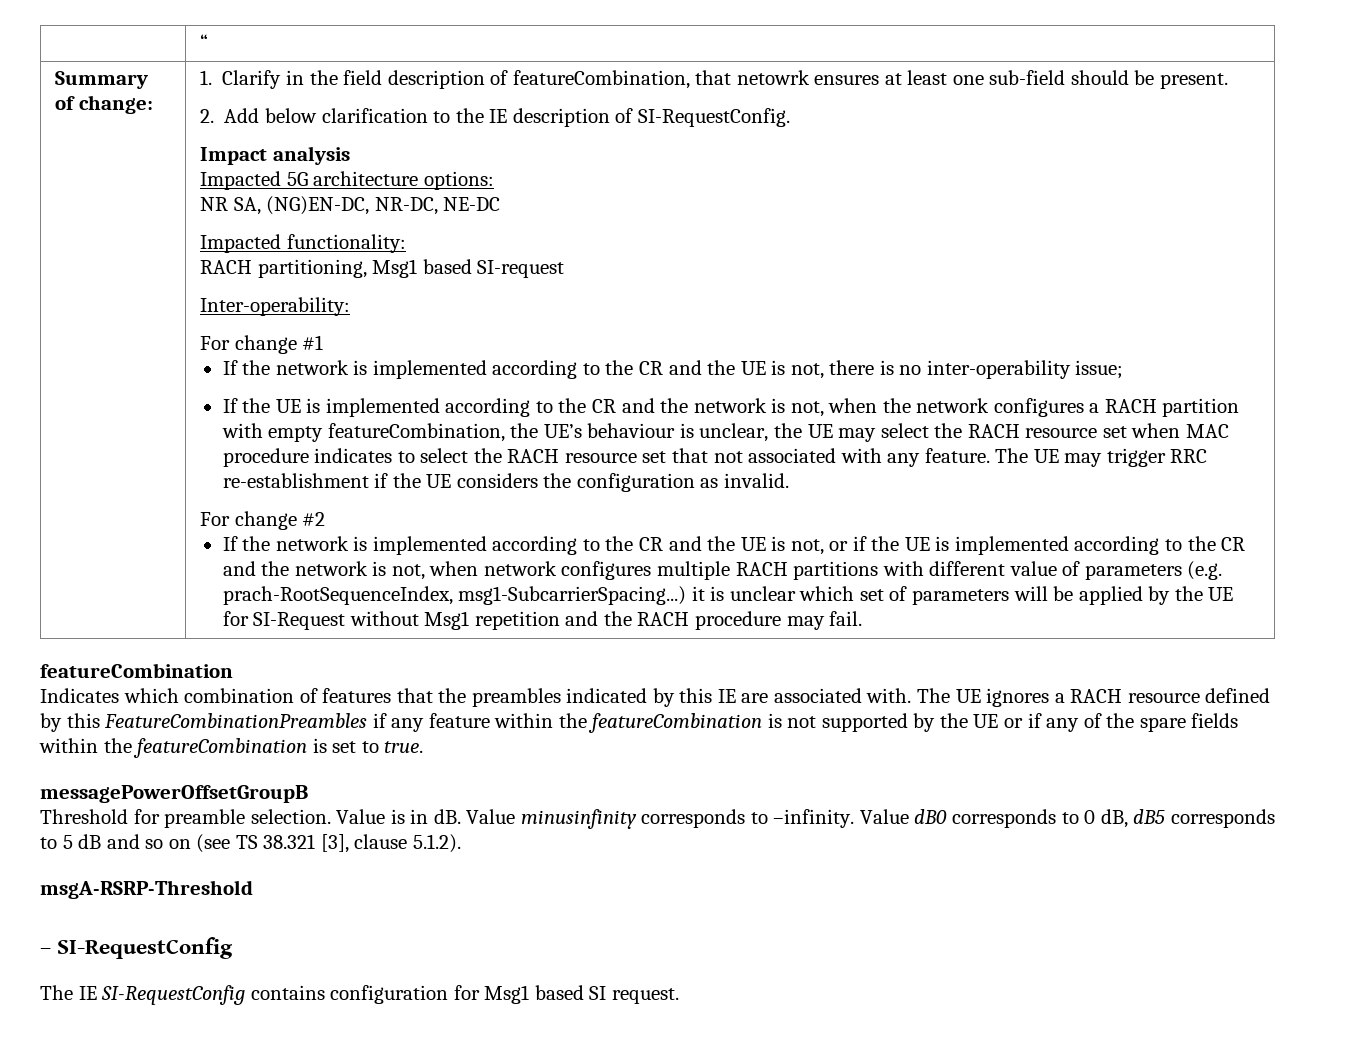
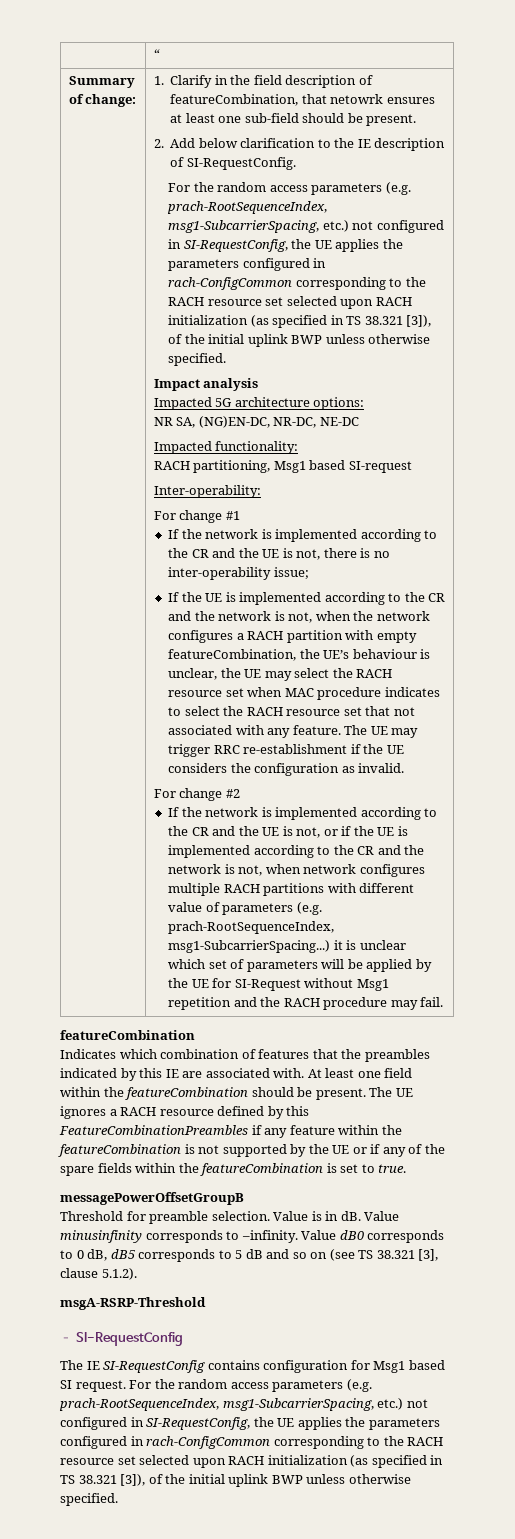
(790, 117) none -> [168,182,411,195] [167,201,328,214] [168,220,444,233] [168,239,403,252] [168,258,327,271] [168,277,426,290] [168,296,412,309] [168,315,432,328] [168,334,431,347] [168,353,227,366] // For the random access parameters (e.g. prach-RootSequenceIndex, msg1-SubcarrierSpacing, etc.) not configured in SI-RequestConfig, the UE applies the parameters configured in rach-ConfigCommon corresponding to the RACH resource set selected upon RACH initialization (as specified in TS 38.321 [3]), of the initial uplink BWP unless otherwise specified.
(912, 695) none -> [307,1068,413,1078] [60,1087,366,1100] At least one field within the featureCombination should be present.
(679, 996) none -> [129,1379,372,1392] [59,1398,428,1411] [60,1417,440,1430] [60,1436,444,1449] [60,1455,444,1468] [60,1474,411,1487] [60,1493,118,1506] For the random access parameters (e.g. prach-RootSequenceIndex, msg1-SubcarrierSpacing, etc.) not configured in SI-RequestConfig, the UE applies the parameters configured in rach-ConfigCommon corresponding to the RACH resource set selected upon RACH initialization (as specified in TS 38.321 [3]), of the initial uplink BWP unless otherwise specified.

